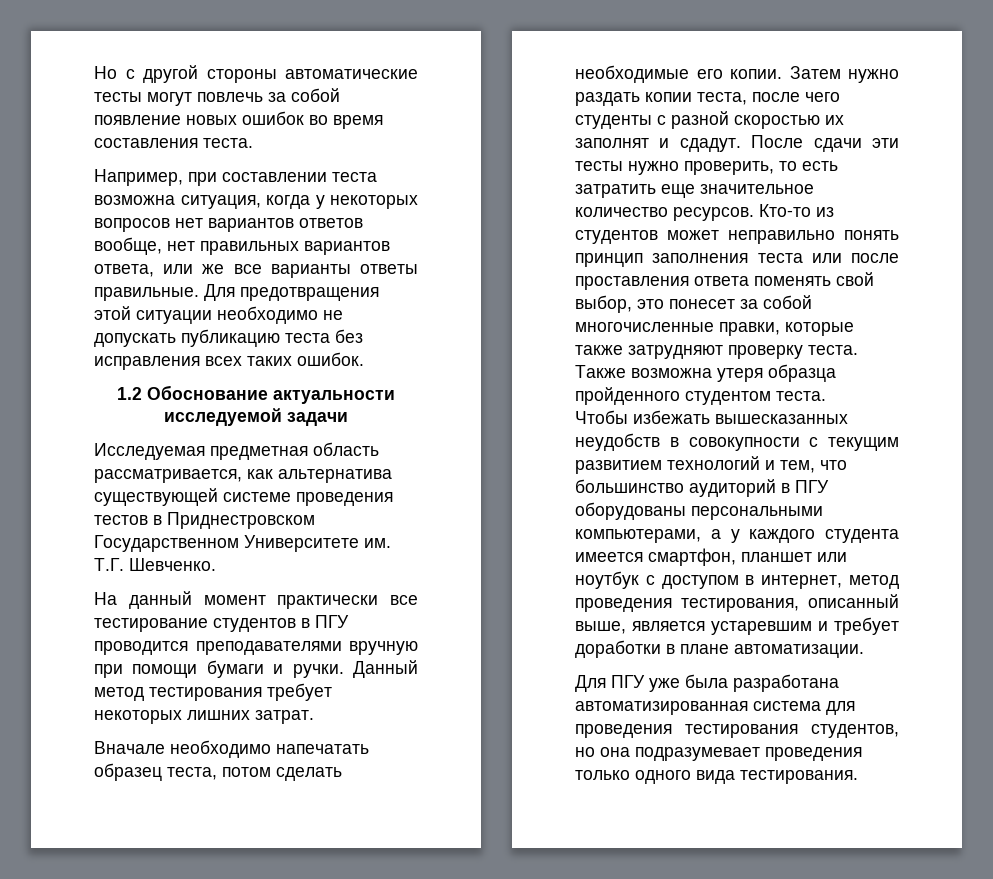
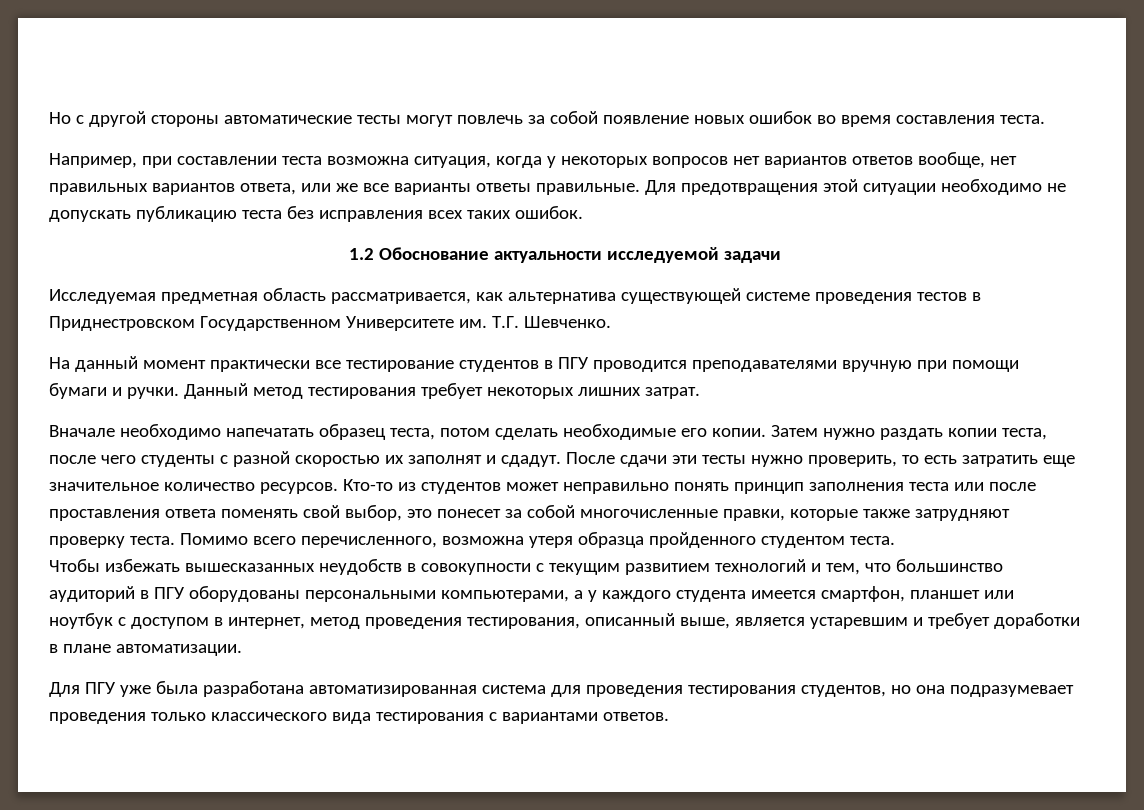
[575,365,626,378] Также -> [179,533,437,548] Помимо всего перечисленного,
[635,770,858,784] одного вида тестирования. -> [210,712,669,724] классического вида тестирования с вариантами ответов.

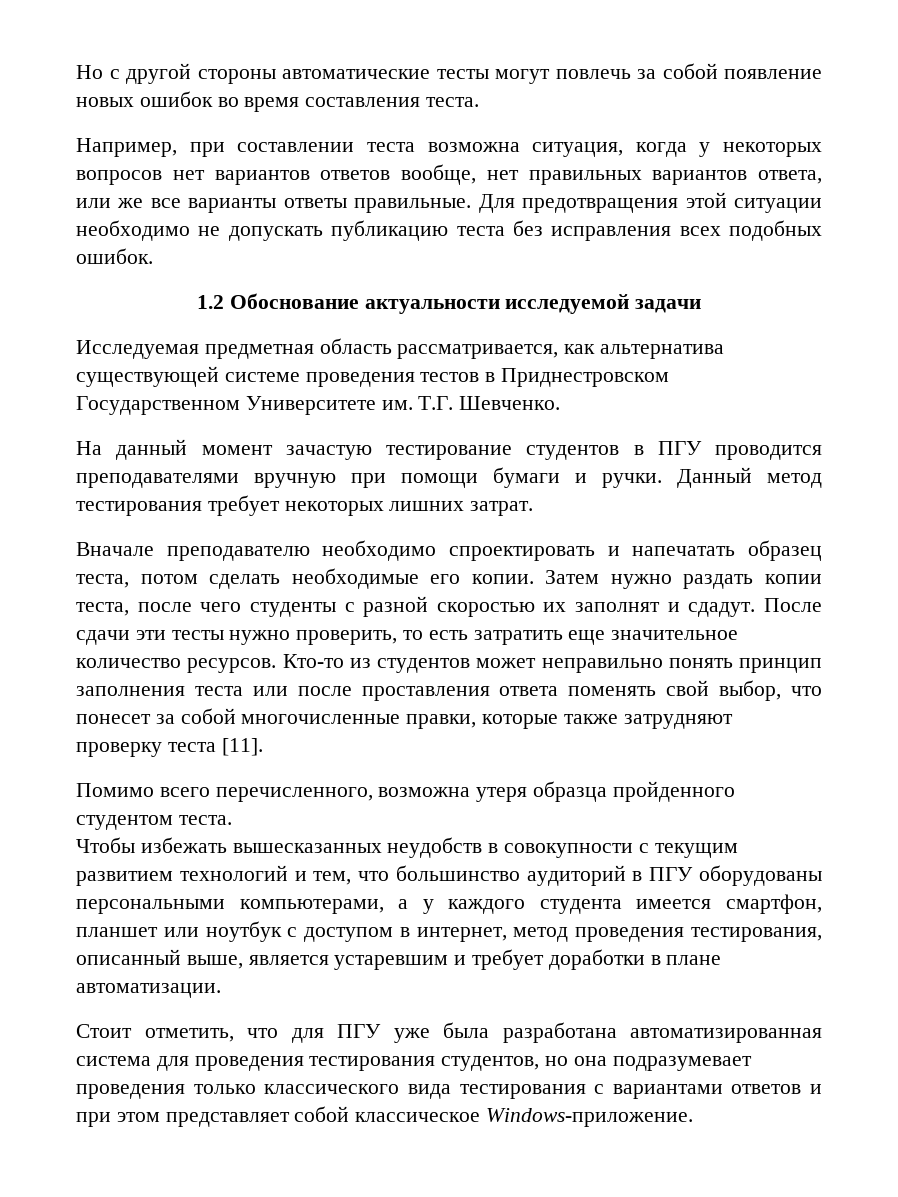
[466,210,511,219] таких -> [729,220,822,241] подобных
[209,360,341,372] практически все -> [285,445,372,460] зачастую
[119,424,221,440] необходимо -> [166,540,620,561] преподавателю необходимо спроектировать и
[406,509,432,518] это -> [791,686,823,696] что
[129,536,175,545] теста. -> [167,738,263,756] теста [11]. //
[49,682,80,697] Для -> [76,1024,324,1043] Стоит отметить, что для
[602,712,669,721] ответов. -> [731,1084,822,1094] [76,1106,694,1127] ответов и при этом представляет собой классическое Windows-приложение.

